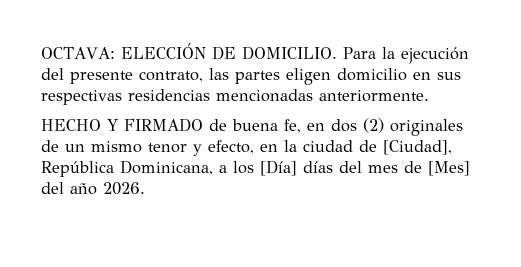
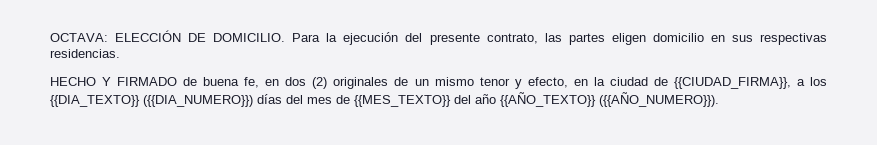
[128,89,429,102] residencias mencionadas anteriormente. -> [50,49,120,58] residencias.
[383,140,452,155] [41,160,297,177] [Ciudad], República Dominicana, a los [Día] -> [673,77,827,89] [50,95,253,107] {{CIUDAD_FIRMA}}, a los {{DIA_TEXTO}} ({{DIA_NUMERO}})
[428,161,470,176] [Mes] -> [354,95,451,107] {{MES_TEXTO}}
[103,182,145,195] 2026. -> [500,92,719,107] {{AÑO_TEXTO}} ({{AÑO_NUMERO}}).

